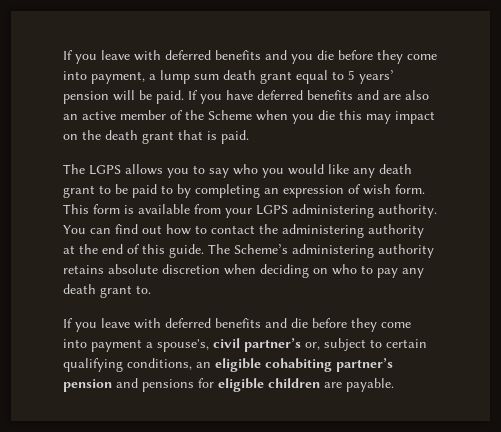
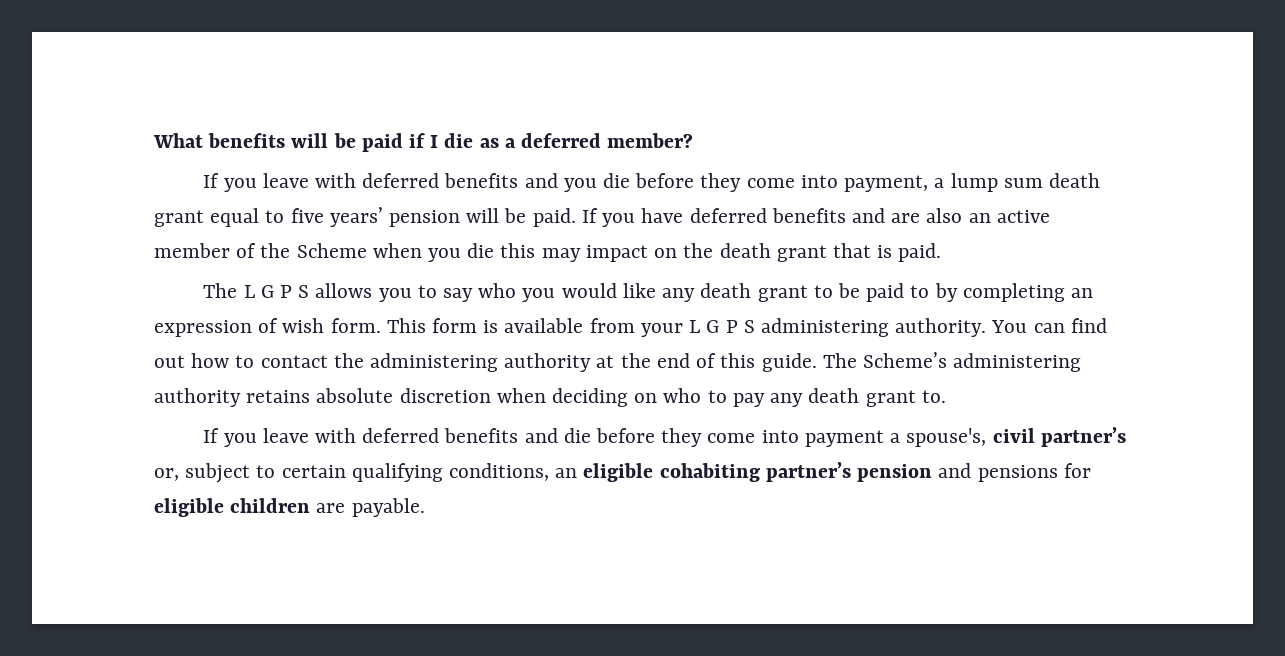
(63, 55) none -> [153,133,694,152] What benefits will be paid if I die as a deferred member? //
[348,70,355,80] 5 -> [290,208,324,223] five
[89,165,121,175] LGPS -> [243,285,310,298] L G P S
[256,205,288,215] LGPS -> [689,320,755,333] L G P S

